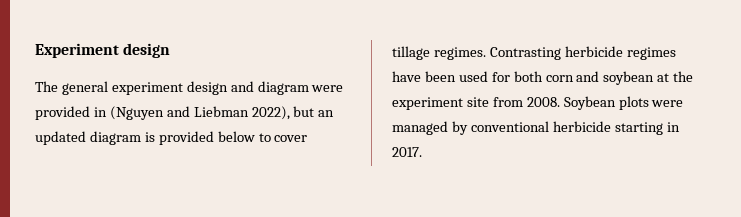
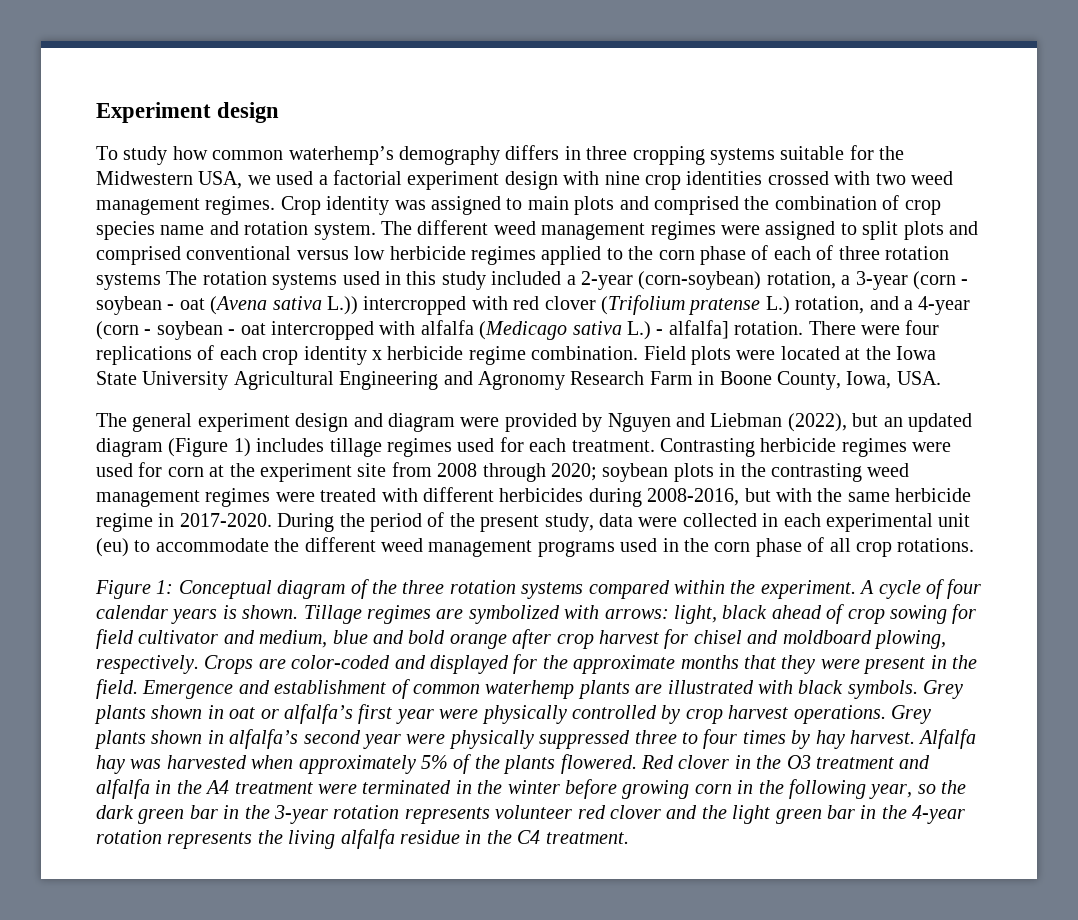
(171, 50) none -> [96,145,905,165] [96,170,953,190] [96,195,941,215] [96,220,978,240] [96,245,949,265] [96,271,969,290] [96,295,971,315] [96,320,940,340] [96,345,936,365] [96,371,941,390] // To study how common waterhemp’s demography differs in three cropping systems suitable for the Midwestern USA, we used a factorial experiment design with nine crop identities crossed with two weed management regimes. Crop identity was assigned to main plots and comprised the combination of crop species name and rotation system. The different weed management regimes were assigned to split plots and comprised conventional versus low herbicide regimes applied to the corn phase of each of three rotation systems The rotation systems used in this study included a 2-year (corn-soybean) rotation, a 3-year (corn - soybean - oat (Avena sativa L.)) intercropped with red clover (Trifolium pratense L.) rotation, and a 4-year (corn - soybean - oat intercropped with alfalfa (Medicago sativa L.) - alfalfa] rotation. There were four replications of each crop identity x herbicide regime combination. Field plots were located at the Iowa State University Agricultural Engineering and Agronomy Research Farm in Boone County, Iowa, USA.
[93,106,164,120] in (Nguyen -> [582,413,671,432] by Nguyen
[251,106,290,120] 2022), -> [787,413,847,432] (2022),
[144,131,308,145] [392,46,676,60] [392,71,655,85] is provided below to cover tillage regimes. Contrasting herbicide regimes have been used for both corn and soybean -> [168,437,952,457] [96,462,204,477] (Figure 1) includes tillage regimes used for each treatment. Contrasting herbicide regimes were used for corn
[526,96,684,110] [392,121,680,135] [392,147,422,157] 2008. Soybean plots were managed by conventional herbicide starting in 2017. -> [437,463,910,482] [96,487,972,507] [96,512,971,532] [96,537,975,557] [95,579,982,599] [96,604,977,624] [96,629,946,649] [96,654,977,674] [96,679,964,699] [94,704,931,724] [94,729,977,749] [96,754,931,774] [96,779,967,799] [96,805,966,824] [96,829,629,849] 2008 through 2020; soybean plots in the contrasting weed management regimes were treated with different herbicides during 2008-2016, but with the same herbicide regime in 2017-2020. During the period of the present study, data were collected in each experimental unit (eu) to accommodate the different weed management programs used in the corn phase of all crop rotations. // Figure 1: Conceptual diagram of the three rotation systems compared within the experiment. A cycle of four calendar years is shown. Tillage regimes are symbolized with arrows: light, black ahead of crop sowing for field cultivator and medium, blue and bold orange after crop harvest for chisel and moldboard plowing, respectively. Crops are color-coded and displayed for the approximate months that they were present in the field. Emergence and establishment of common waterhemp plants are illustrated with black symbols. Grey plants shown in oat or alfalfa’s first year were physically controlled by crop harvest operations. Grey plants shown in alfalfa’s second year were physically suppressed three to four times by hay harvest. Alfalfa hay was harvested when approximately 5% of the plants flowered. Red clover in the O3 treatment and alfalfa in the A4 treatment were terminated in the winter before growing corn in the following year, so the dark green bar in the 3-year rotation represents volunteer red clover and the light green bar in the 4-year rotation represents the living alfalfa residue in the C4 treatment.

